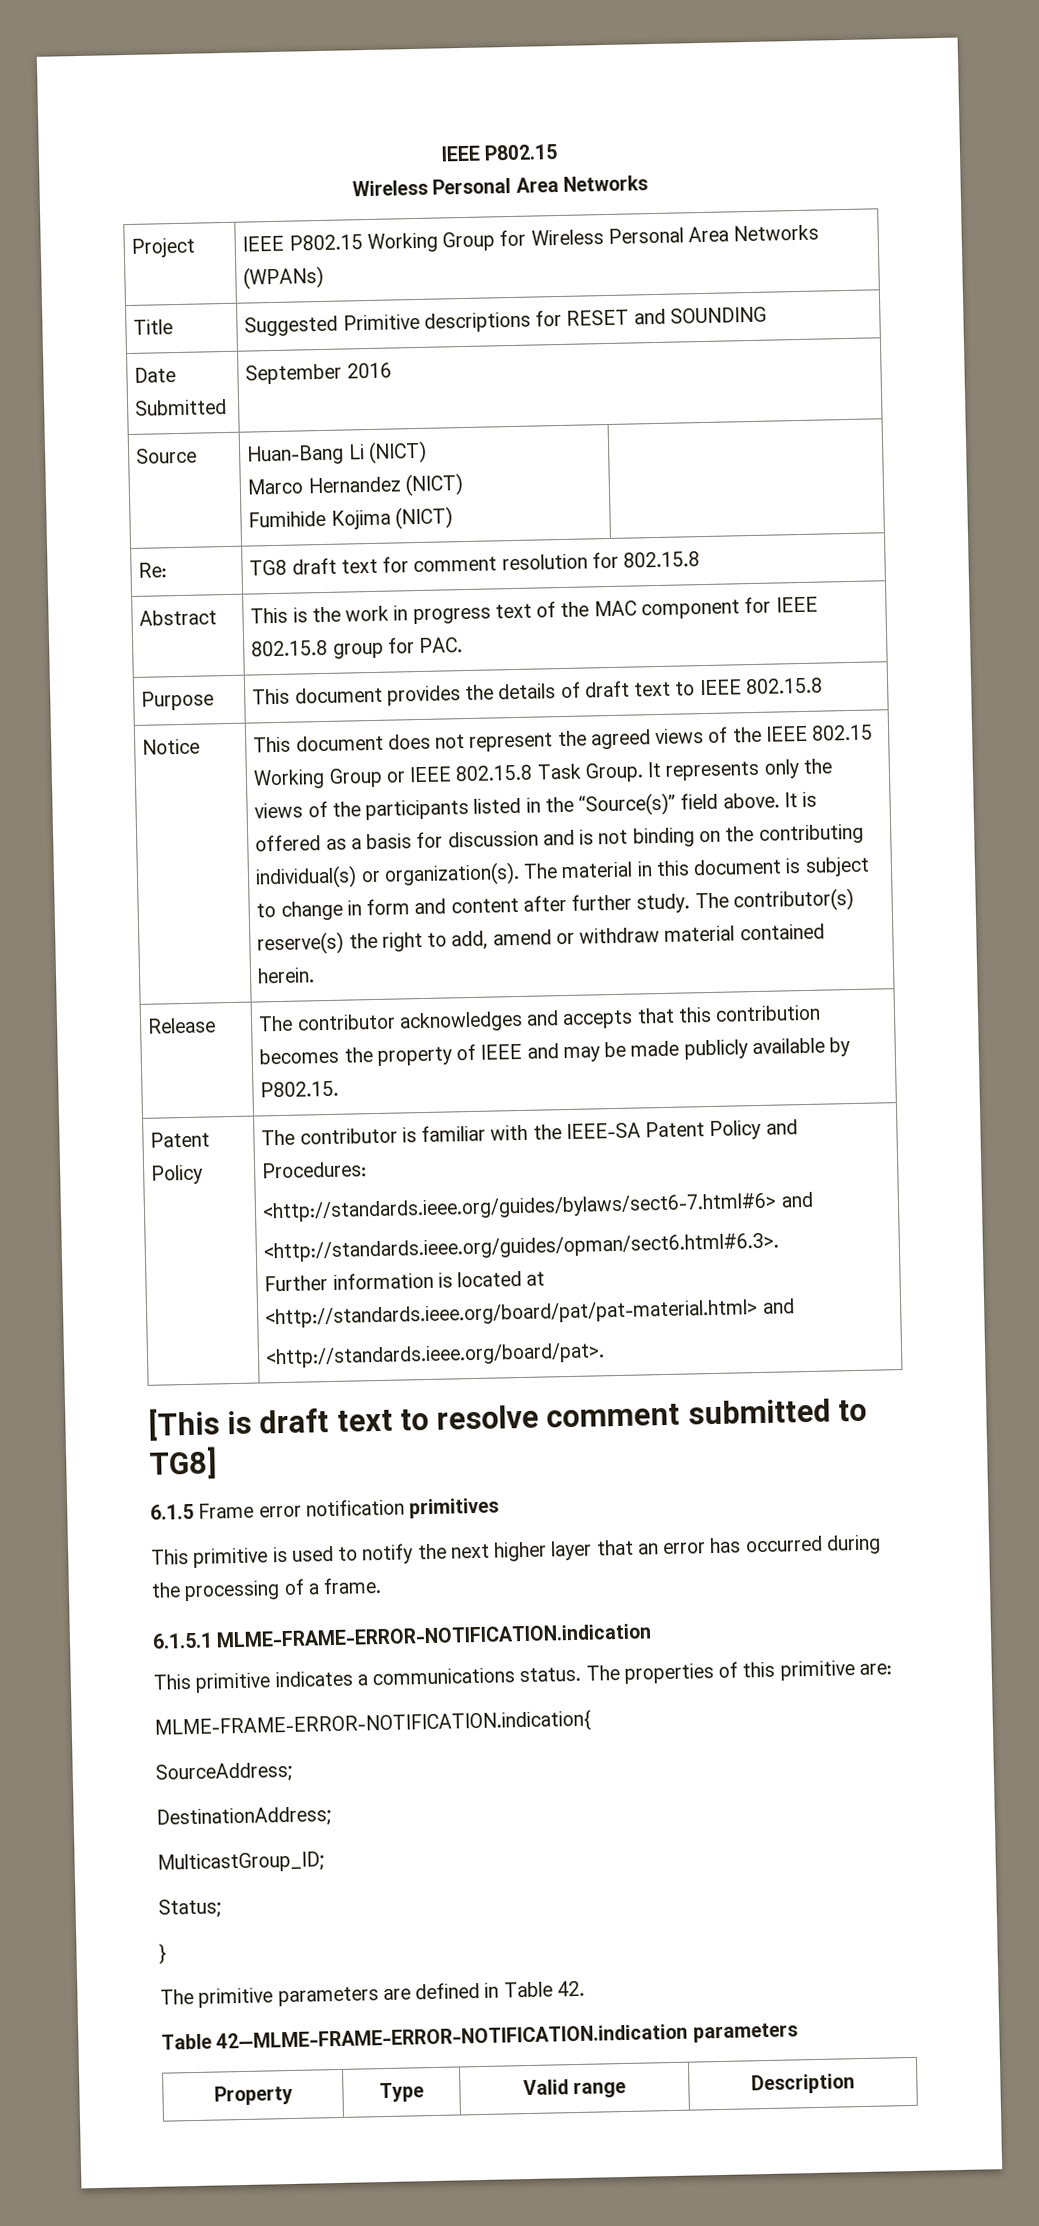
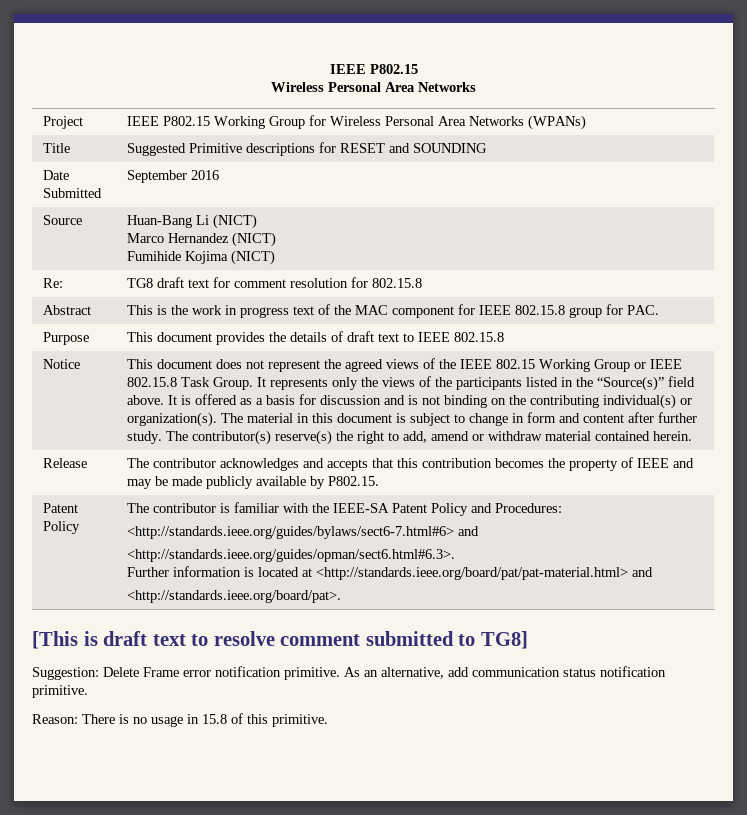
[150,1503,194,1520] 6.1.5 -> [32,667,139,680] Suggestion: Delete
[409,1497,500,1519] [151,1534,881,1568] [151,1576,383,1602] [152,1623,653,1649] [153,1660,892,1693] [154,1709,591,1740] [155,1761,292,1784] [156,1806,331,1829] [157,1851,324,1874] [158,1898,221,1919] [159,1943,167,1965] [160,1980,585,2008] [161,2022,798,2050] [213,2084,293,2106] [379,2082,424,2103] [522,2079,627,2099] [751,2073,856,2095] primitives // This primitive is used to notify the next higher layer that an error has occurred during the processing of a frame. // 6.1.5.1 MLME-FRAME-ERROR-NOTIFICATION.indication // This primitive indicates a communications status. The properties of this primitive are: // MLME-FRAME-ERROR-NOTIFICATION.indication{ // SourceAddress; // DestinationAddress; // MulticastGroup_ID; // Status; // } // The primitive parameters are defined in Table 42. // Table 42—MLME-FRAME-ERROR-NOTIFICATION.indication parameters // Property | Type | Valid range | Description -> [284,666,666,680] [32,685,88,698] [32,713,328,727] primitive. As an alternative, add communication status notification primitive. // Reason: There is no usage in 15.8 of this primitive.

